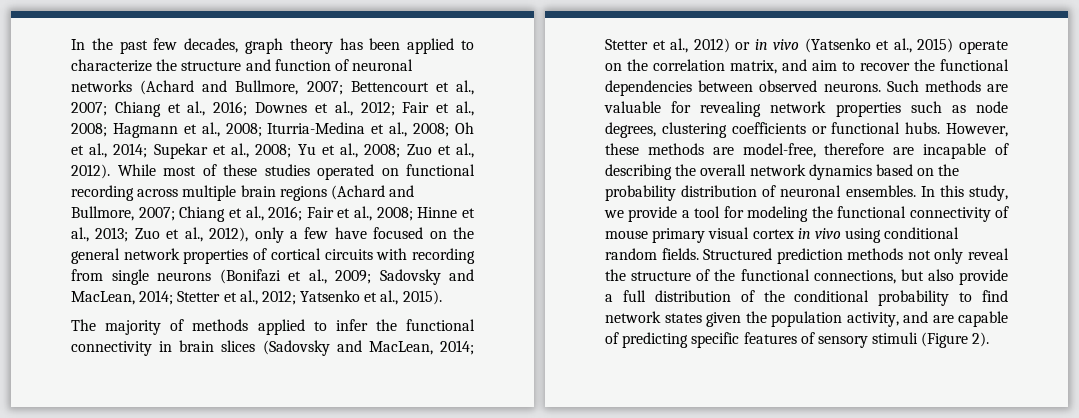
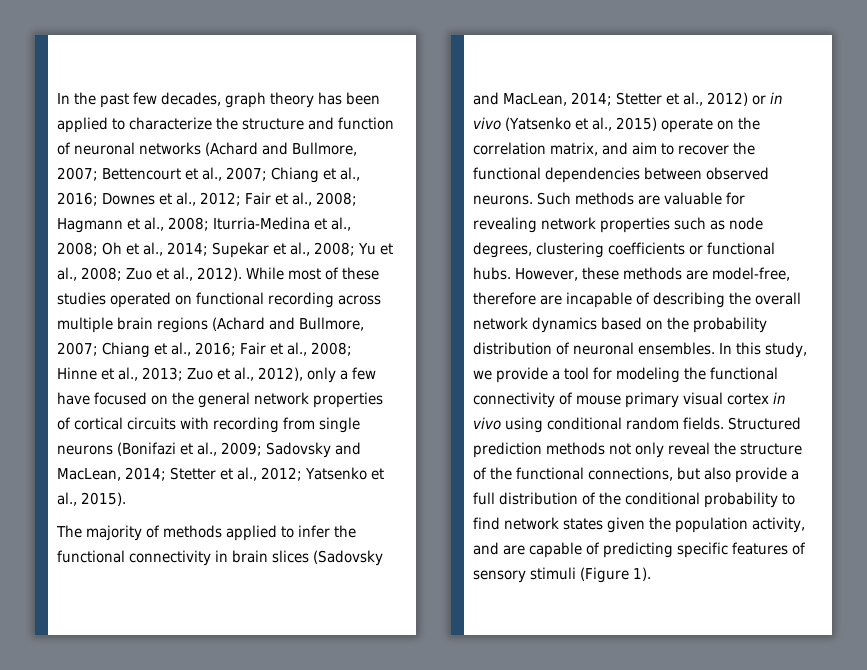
[972,332,990,347] 2). -> [632,567,651,581] 1).

